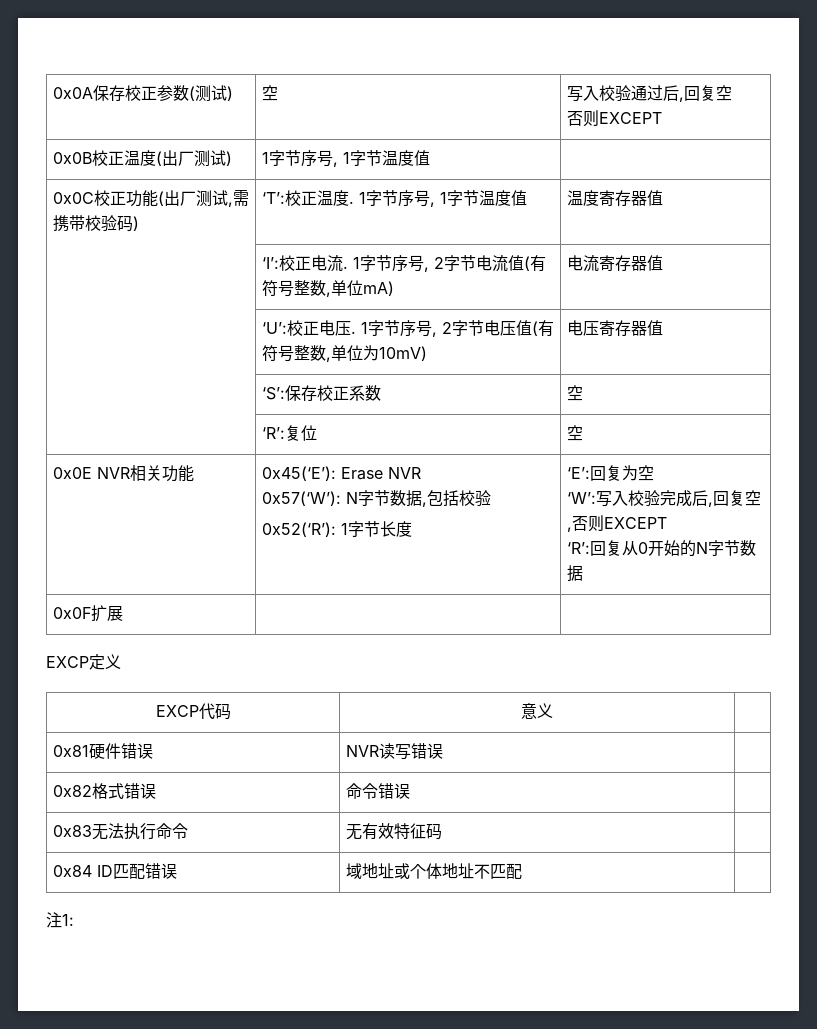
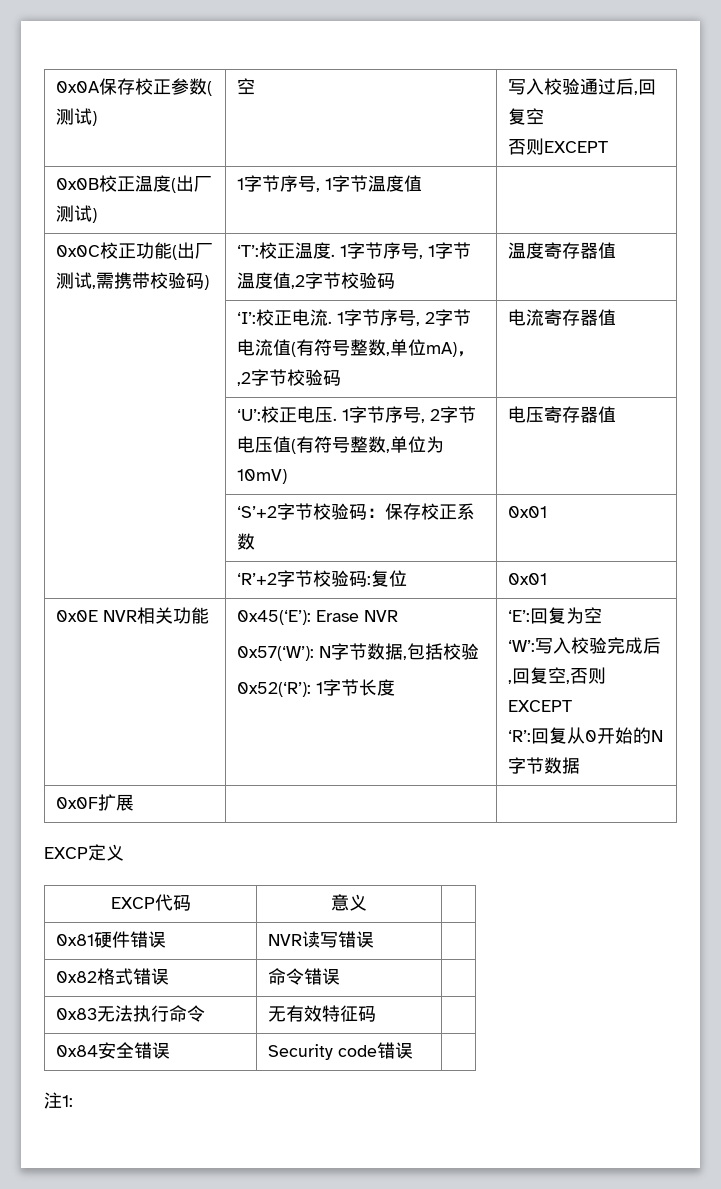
(527, 198) none -> [291,272,396,289] ,2字节校验码
(394, 288) none -> [457,351,476,357] [237,369,342,386] ，,2字节校验码
[261,387,285,400] ‘S’: -> [237,503,386,520] ‘S’+2字节校验码：
[566,385,583,401] [261,427,285,439] 空 // | ‘R’: -> [508,506,548,518] [237,570,372,587] 0x01 // | ‘R’+2字节校验码:
[566,425,583,441] 空 -> [508,573,548,585] 0x01
[96,863,177,879] [345,863,522,879] ID匹配错误 | 域地址或个体地址不匹配 -> [98,1042,171,1059] [268,1042,414,1060] 安全错误 | Security code错误

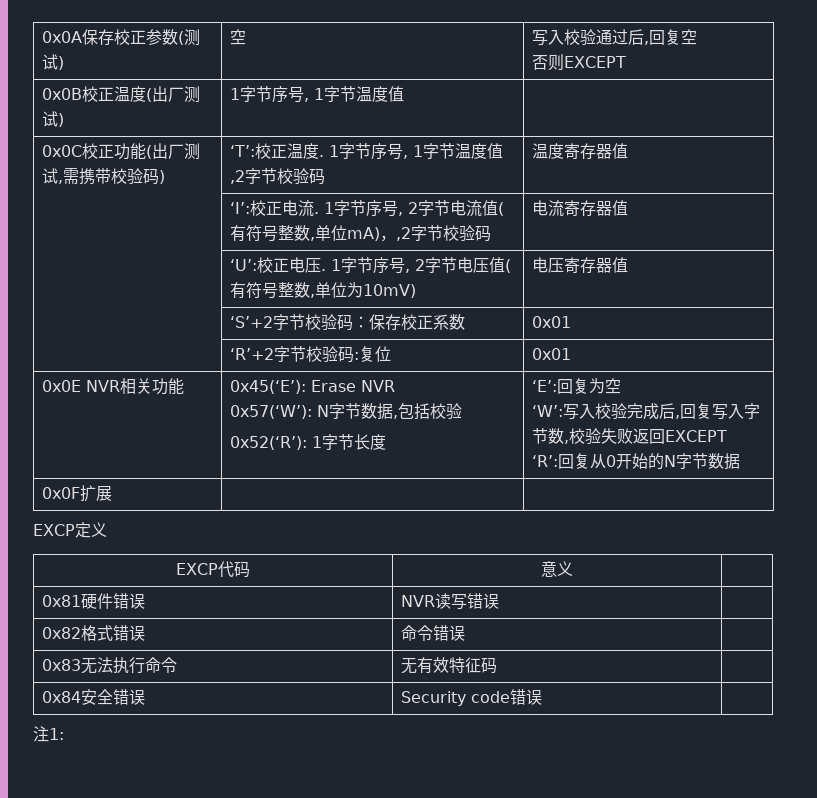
[548,667,607,684] 空,否则 -> [712,403,761,420] [532,428,666,444] 写入字节数,校验失败返回

